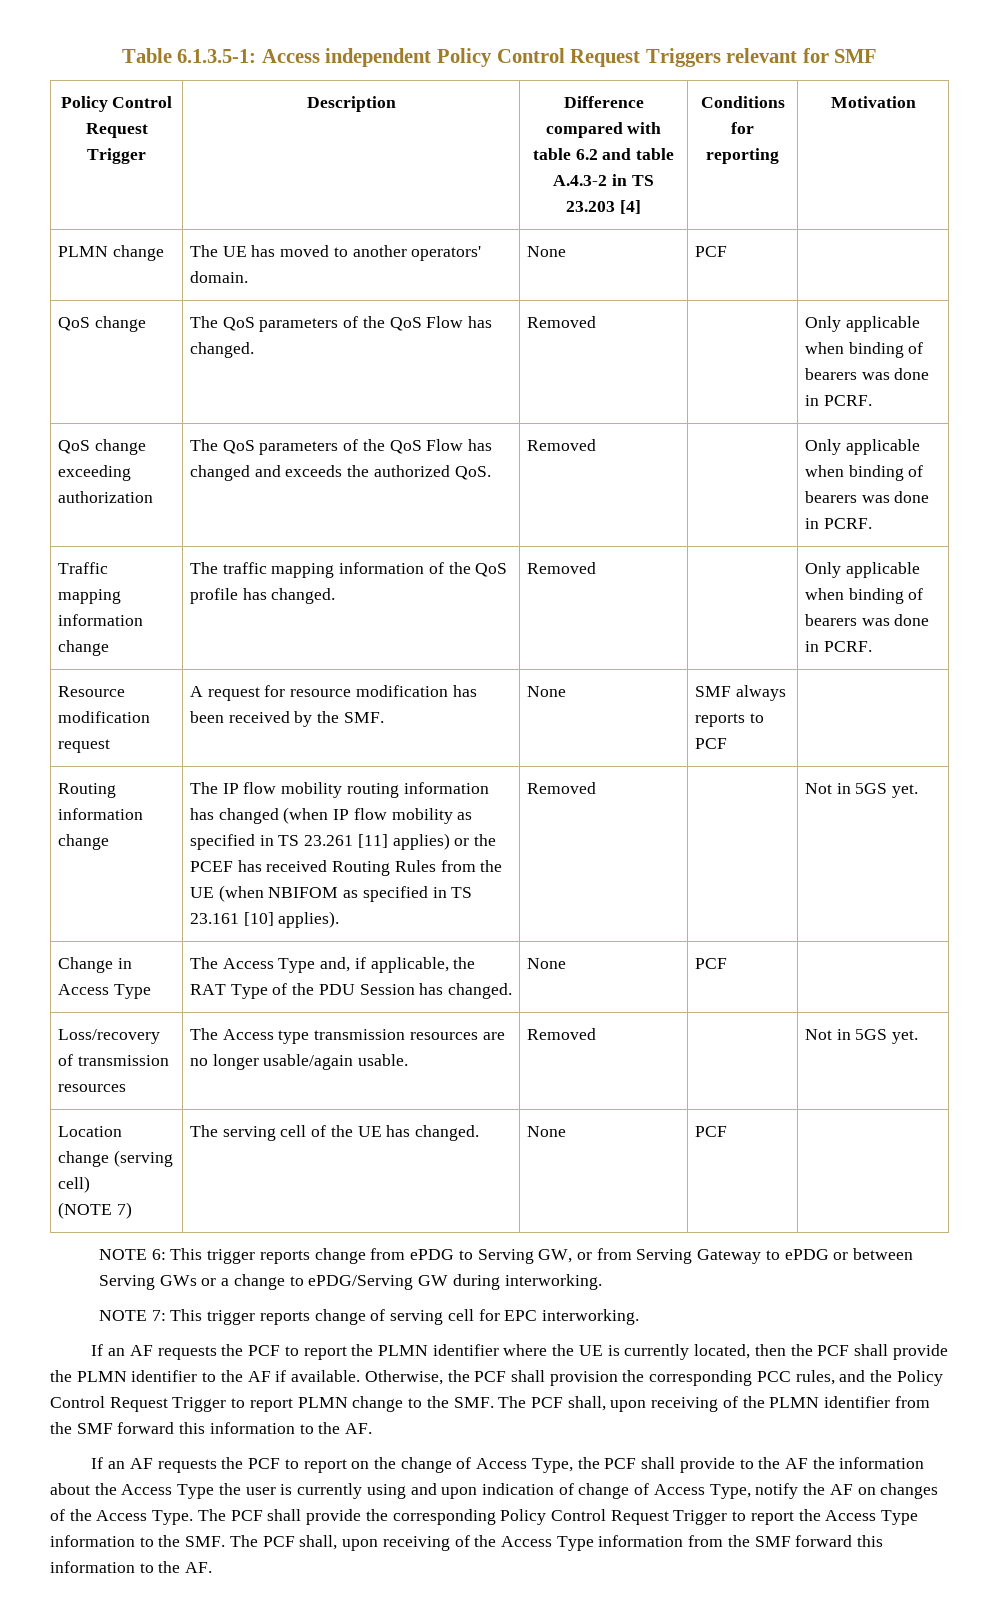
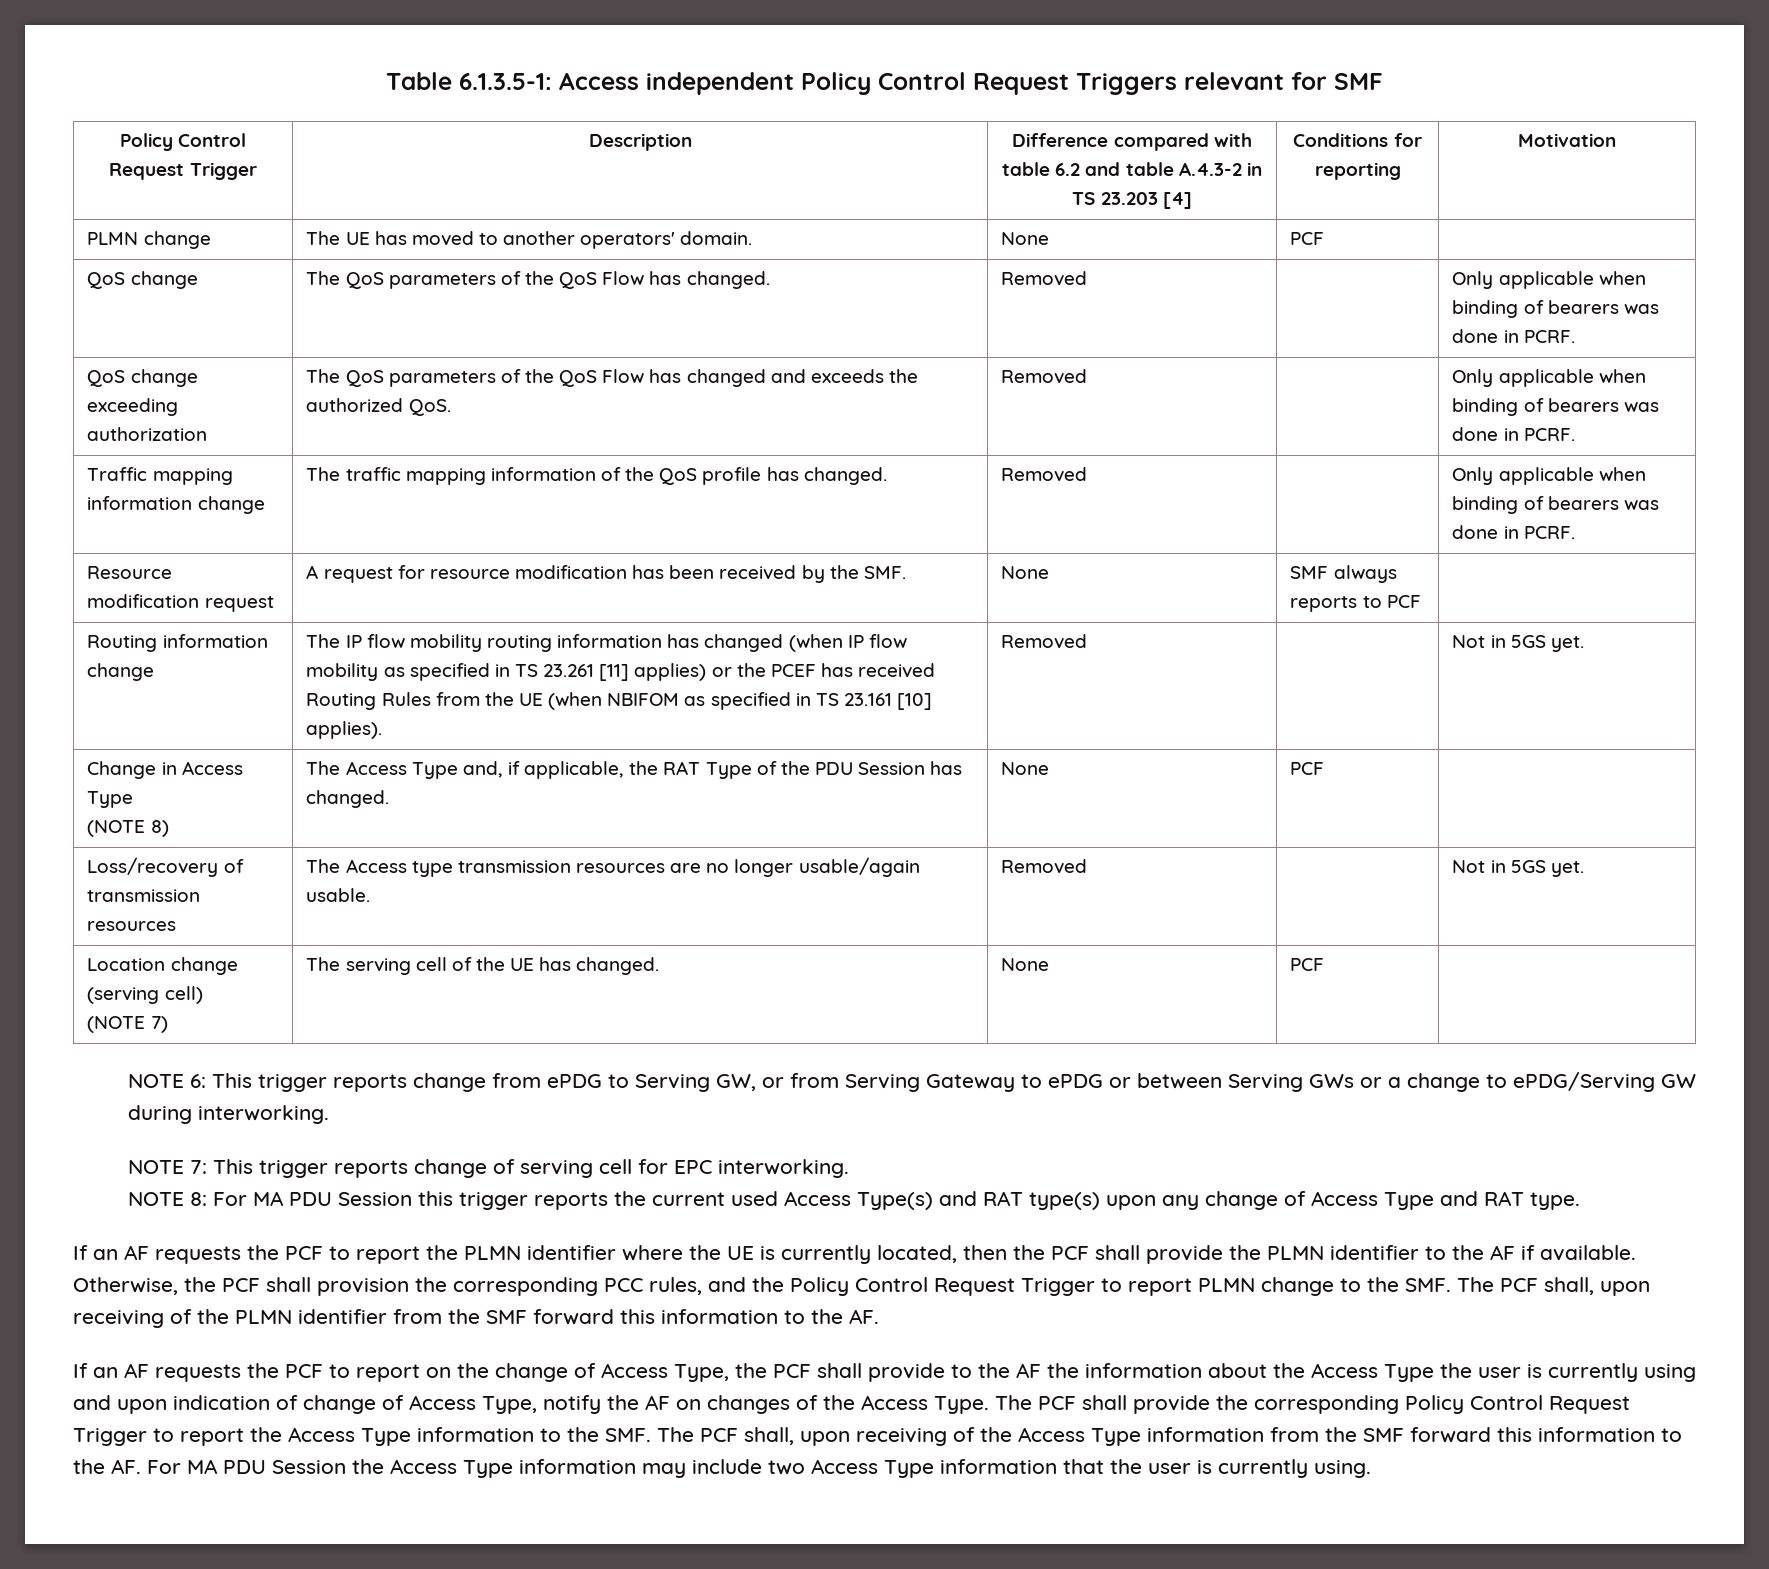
(151, 991) none -> [87,820,169,837] // (NOTE 8)
(639, 1317) none -> [127,1191,1580,1210] // NOTE 8: For MA PDU Session this trigger reports the current used Access Type(s) and RAT type(s) upon any change of Access Type and RAT type.
(213, 1567) none -> [147,1459,1371,1478] For MA PDU Session the Access Type information may include two Access Type information that the user is currently using.

